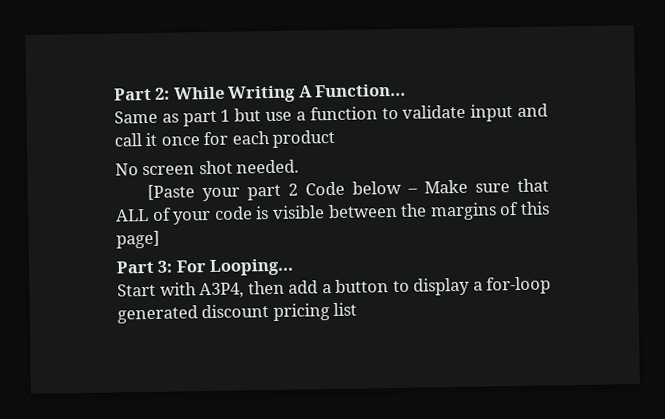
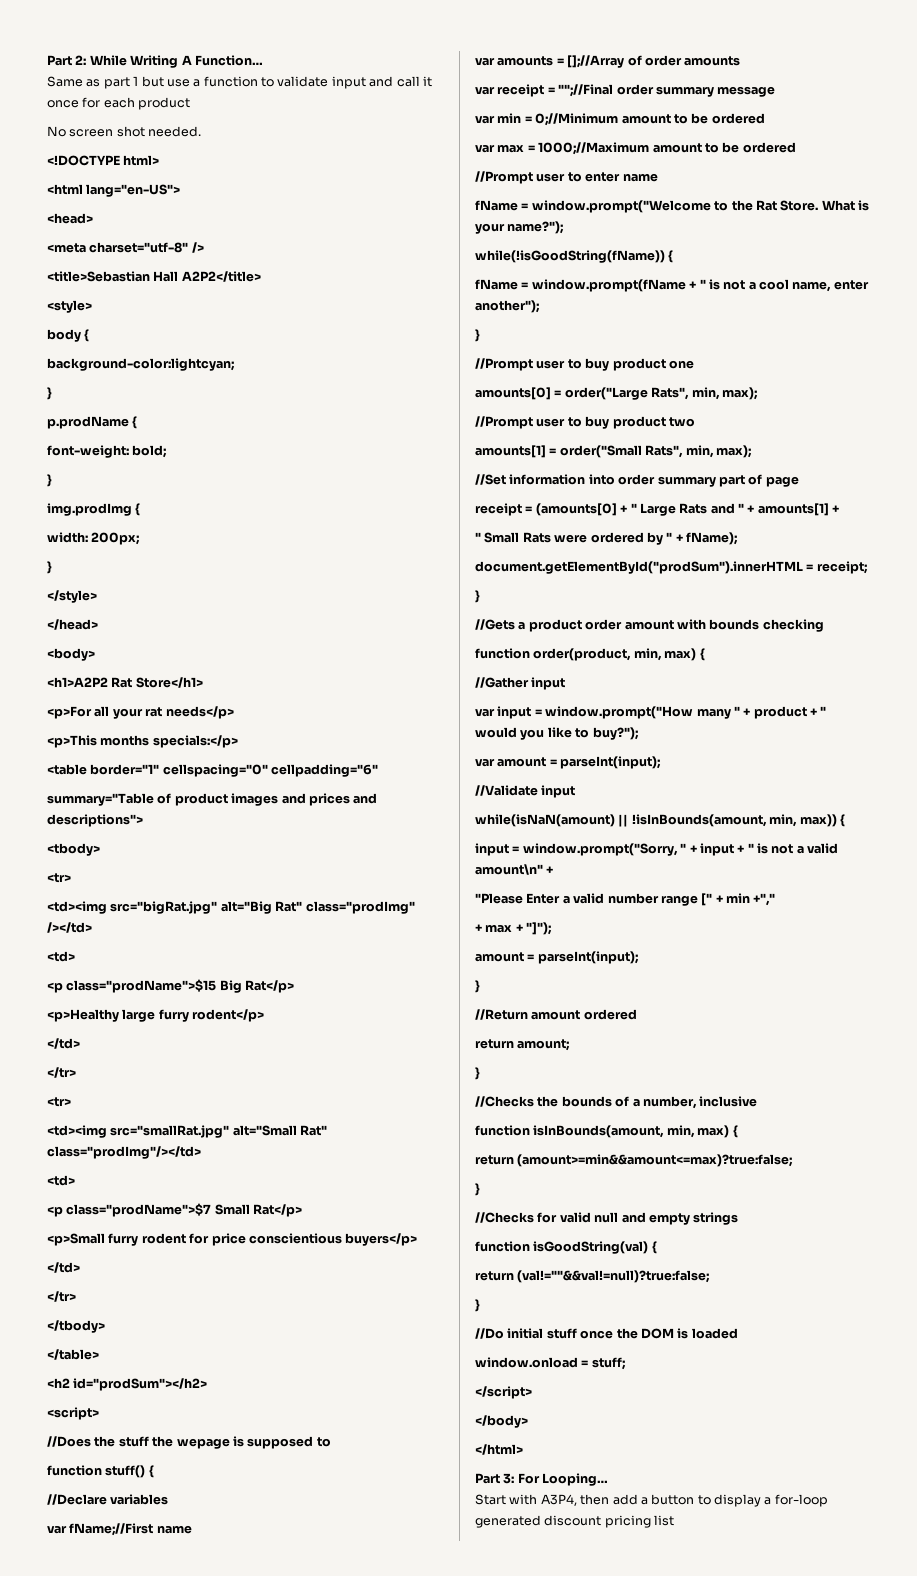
[147,178,549,202] [115,201,551,225] [116,230,160,249] [Paste your part 2 Code below – Make sure that ALL of your code is visible between the margins of this page] -> [47,155,160,166] [47,184,181,197] [47,213,93,224] [47,242,204,253] [47,271,261,282] [47,300,92,313] [47,329,90,342] [47,358,235,371] [47,387,52,400] [47,416,138,429] [47,445,168,458] [47,474,52,487] [47,503,141,516] [47,532,141,545] [47,561,52,574] [47,590,97,603] [47,619,98,630] [47,648,95,661] [47,677,203,688] [47,706,234,719] [47,735,238,748] [47,764,379,777] [47,793,378,806] [47,814,143,827] [47,843,100,856] [47,873,71,883] [47,901,415,914] [47,922,92,933] [47,951,75,962] [47,979,295,993] [47,1009,265,1022] [47,1038,80,1049] [47,1067,76,1078] [47,1097,71,1107] [47,1125,328,1138] [47,1146,201,1159] [47,1175,75,1186] [47,1203,303,1217] [47,1233,418,1246] [47,1262,80,1273] [47,1291,76,1302] [47,1320,105,1333] [47,1349,99,1360] [47,1378,208,1391] [47,1407,99,1420] [47,1436,331,1449] [47,1465,154,1478] [47,1494,169,1505] [47,1523,192,1536] [475,55,741,68] [475,84,776,97] [475,113,765,126] [475,142,796,155] [475,171,658,184] [475,200,869,213] [475,221,565,234] [475,250,674,263] [475,279,869,292] [475,300,540,313] [475,329,480,342] [475,358,694,371] [475,387,758,400] [475,416,695,429] [475,445,752,458] [475,474,799,487] [475,503,840,516] [475,532,738,545] [475,561,868,574] [475,590,480,603] [475,619,824,632] [475,648,705,661] [475,677,566,690] [475,706,827,719] [475,727,639,740] [475,756,662,769] [475,785,576,798] [475,814,845,827] [475,843,839,856] [475,864,554,875] [475,893,776,906] [475,922,553,935] [475,951,639,964] [475,980,480,993] [475,1009,637,1020] [475,1039,571,1051] [475,1067,480,1080] [475,1096,758,1109] [475,1125,738,1138] [475,1154,794,1167] [475,1183,480,1196] [475,1212,739,1225] [475,1241,657,1254] [475,1270,711,1283] [475,1299,480,1312] [475,1328,738,1339] [475,1357,626,1370] [475,1386,532,1399] [475,1415,528,1428] [475,1444,523,1455] <!DOCTYPE html> // <html lang="en-US"> // <head> // <meta charset="utf-8" /> // <title>Sebastian Hall A2P2</title> // <style> // body { // background-color:lightcyan; // } // p.prodName { // font-weight: bold; // } // img.prodImg { // width: 200px; // } // </style> // </head> // <body> // <h1>A2P2 Rat Store</h1> // <p>For all your rat needs</p> // <p>This months specials:</p> // <table border="1" cellspacing="0" cellpadding="6" // summary="Table of product images and prices and descriptions"> // <tbody> // <tr> // <td><img src="bigRat.jpg" alt="Big Rat" class="prodImg" /></td> // <td> // <p class="prodName">$15 Big Rat</p> // <p>Healthy large furry rodent</p> // </td> // </tr> // <tr> // <td><img src="smallRat.jpg" alt="Small Rat" class="prodImg"/></td> // <td> // <p class="prodName">$7 Small Rat</p> // <p>Small furry rodent for price conscientious buyers</p> // </td> // </tr> // </tbody> // </table> // <h2 id="prodSum"></h2> // <script> // //Does the stuff the wepage is supposed to // function stuff() { // //Declare variables // var fName;//First name // var amounts = [];//Array of order amounts // var receipt = "";//Final order summary message // var min = 0;//Minimum amount to be ordered // var max = 1000;//Maximum amount to be ordered // //Prompt user to enter name // fName = window.prompt("Welcome to the Rat Store. What is your name?"); // while(!isGoodString(fName)) { // fName = window.prompt(fName + " is not a cool name, enter another"); // } // //Prompt user to buy product one // amounts[0] = order("Large Rats", min, max); // //Prompt user to buy product two // amounts[1] = order("Small Rats", min, max); // //Set information into order summary part of page // receipt = (amounts[0] + " Large Rats and " + amounts[1] + // " Small Rats were ordered by " + fName); // document.getElementById("prodSum").innerHTML = receipt; // } // //Gets a product order amount with bounds checking // function order(product, min, max) { // //Gather input // var input = window.prompt("How many " + product + " would you like to buy?"); // var amount = parseInt(input); // //Validate input // while(isNaN(amount) || !isInBounds(amount, min, max)) { // input = window.prompt("Sorry, " + input + " is not a valid amount\n" + // "Please Enter a valid number range [" + min +"," // + max + "]"); // amount = parseInt(input); // } // //Return amount ordered // return amount; // } // //Checks the bounds of a number, inclusive // function isInBounds(amount, min, max) { // return (amount>=min&&amount<=max)?true:false; // } // //Checks for valid null and empty strings // function isGoodString(val) { // return (val!=""&&val!=null)?true:false; // } // //Do initial stuff once the DOM is loaded // window.onload = stuff; // </script> // </body> // </html>

